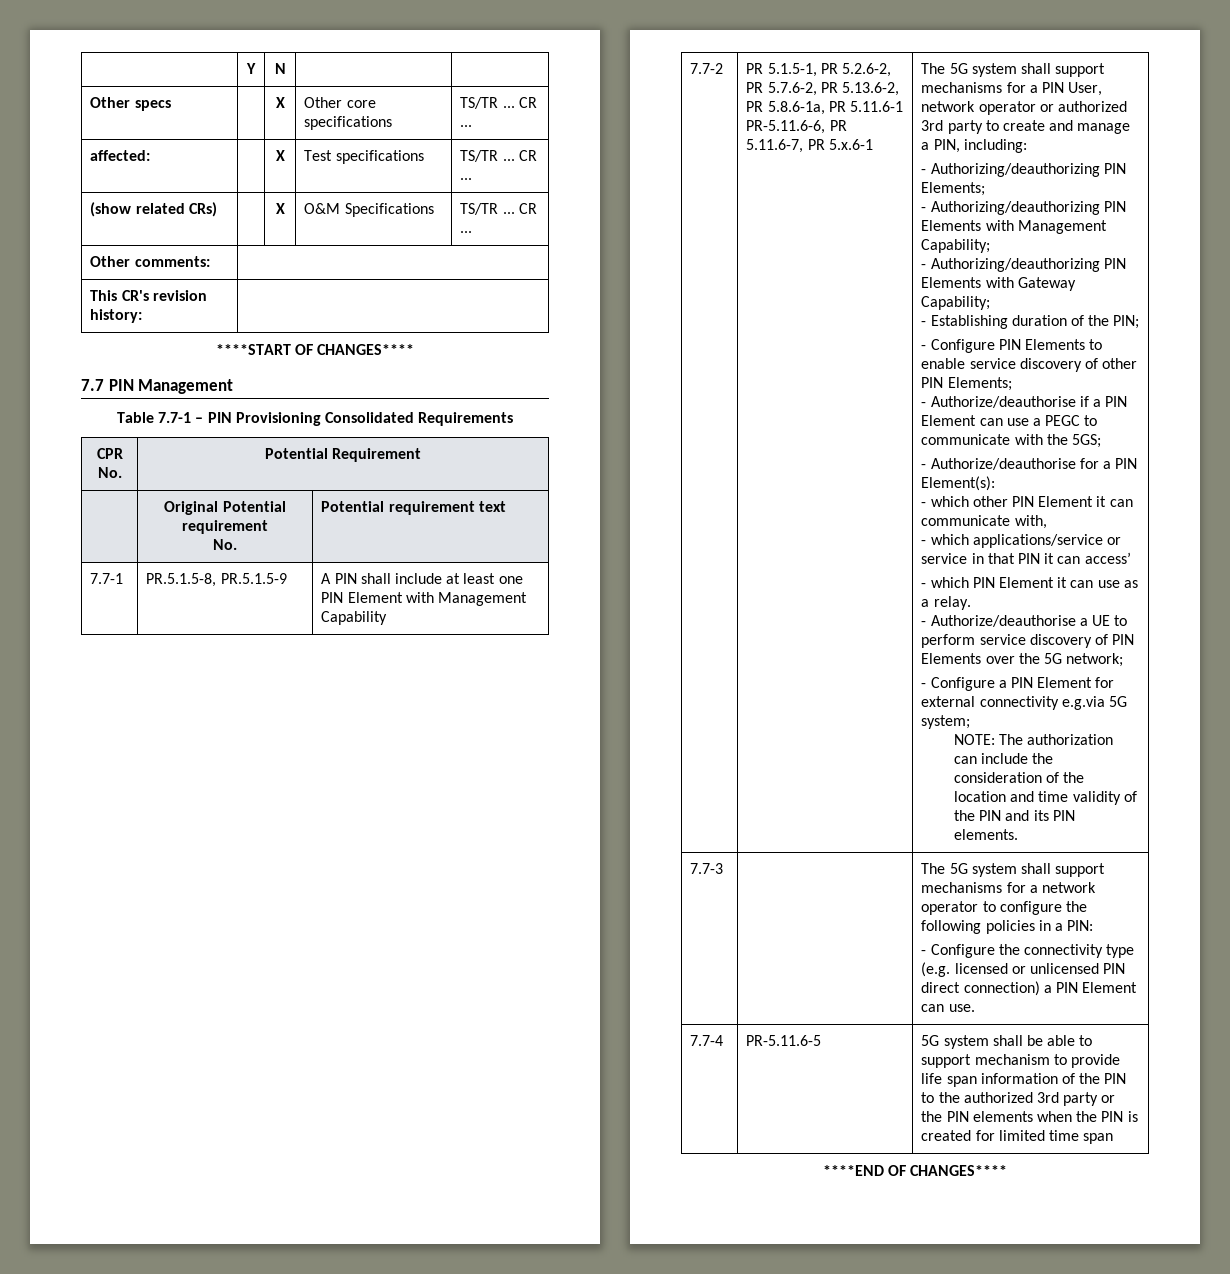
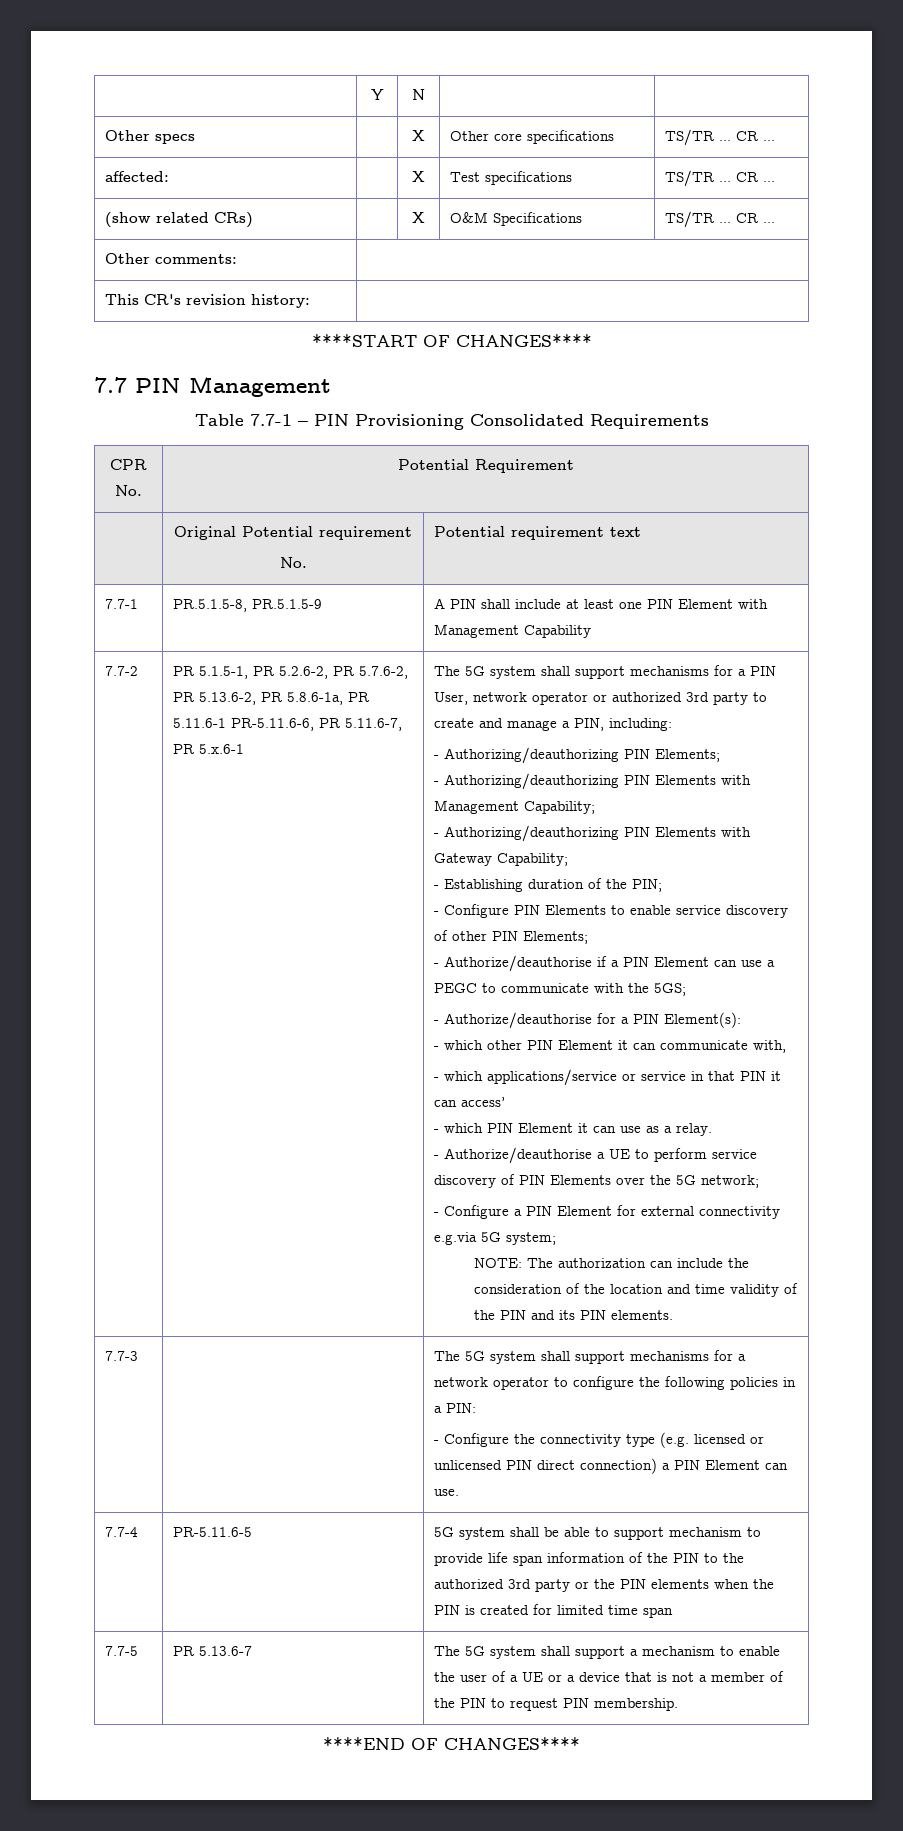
(1114, 1138) none -> [105,1646,139,1656] [173,1646,253,1656] [434,1646,781,1659] [434,1671,785,1682] [434,1698,679,1711] // 7.7-5 | PR 5.13.6-7 | The 5G system shall support a mechanism to enable the user of a UE or a device that is not a member of the PIN to request PIN membership.

